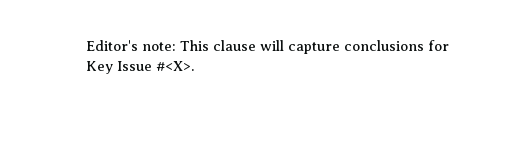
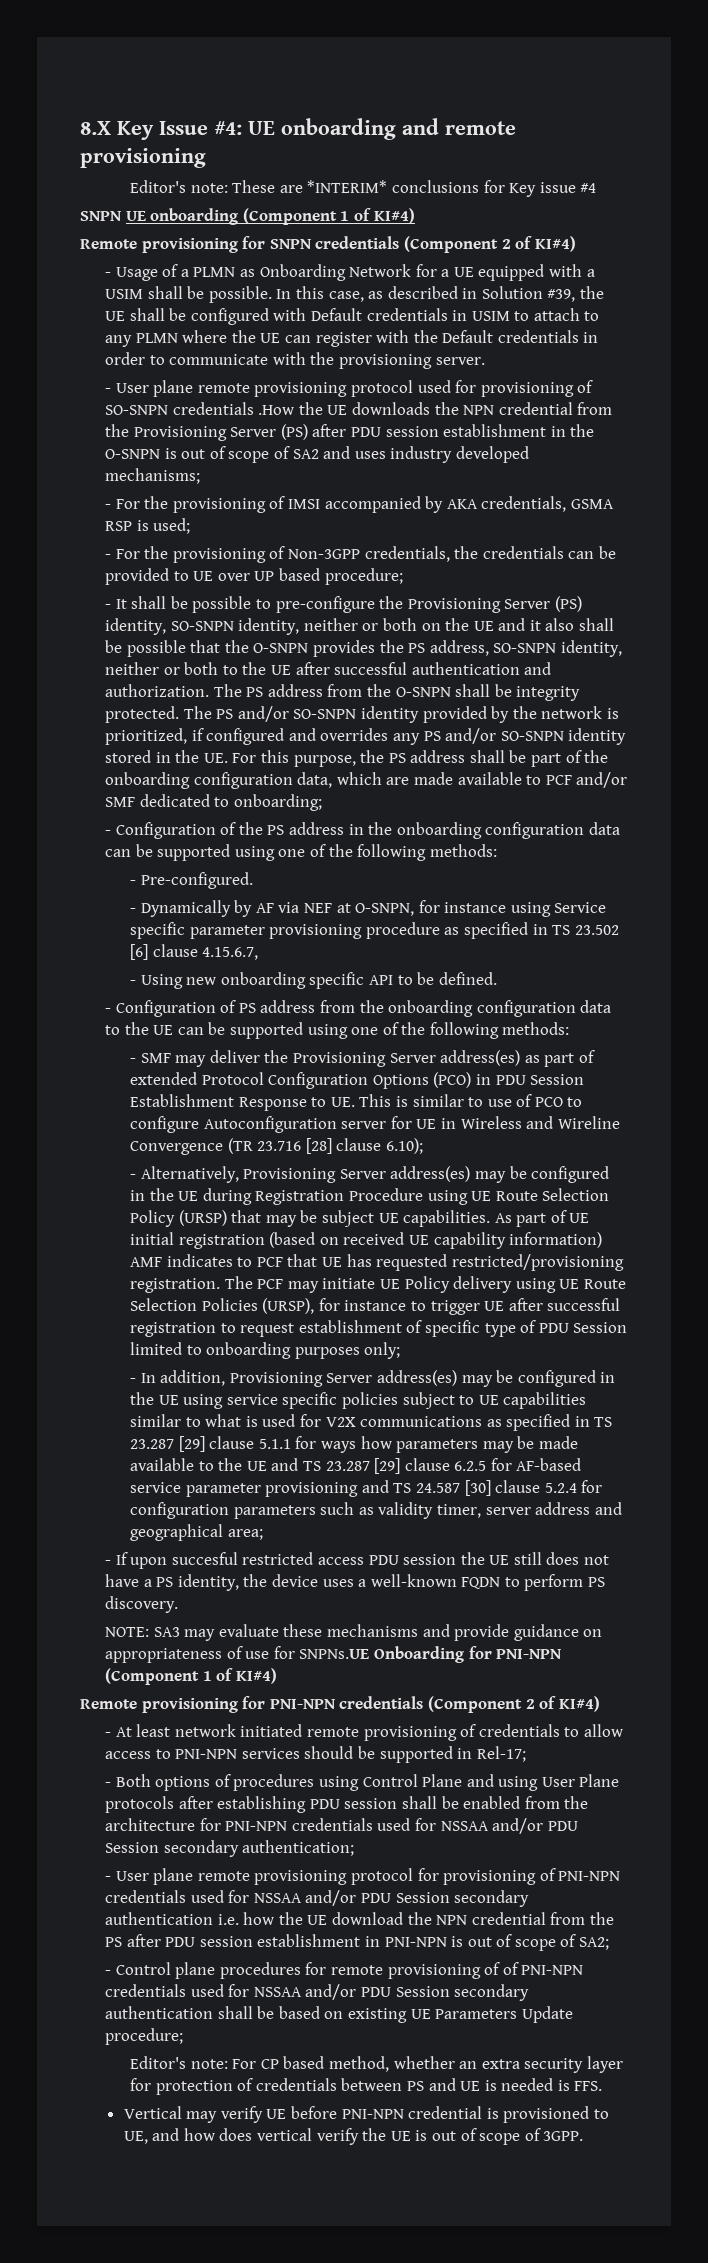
[86,40,450,54] [86,61,195,74] Editor's note: This clause will capture conclusions for Key Issue #<X>. -> [80,118,516,140] [80,148,206,168] [129,180,597,197] [80,208,415,225] [80,236,576,253] [104,264,595,281] [104,286,605,303] [104,308,600,325] [104,330,599,347] [104,352,485,369] [104,380,594,397] [104,402,613,415] [104,424,595,441] [104,446,529,463] [104,468,200,484] [104,496,614,513] [104,518,191,534] [104,546,616,563] [104,568,403,585] [104,596,582,613] [104,618,615,635] [104,640,622,657] [104,662,552,675] [104,684,581,701] [104,706,619,723] [104,728,627,745] [104,750,609,767] [104,772,628,789] [104,794,322,811] [104,822,620,839] [104,844,497,861] [129,872,253,889] [129,900,607,917] [129,922,619,939] [129,944,259,960] [129,972,497,989] [104,1000,612,1017] [104,1022,570,1039] [129,1050,595,1067] [129,1072,585,1089] [129,1094,583,1111] [129,1116,620,1133] [129,1138,423,1155] [129,1166,610,1183] [129,1188,610,1205] [129,1210,590,1227] [129,1232,603,1249] [129,1254,624,1271] [129,1276,626,1293] [129,1298,621,1315] [129,1320,628,1337] [129,1342,401,1359] [129,1370,616,1387] [129,1392,587,1409] [129,1414,613,1431] [129,1436,578,1453] [129,1458,582,1474] [129,1480,603,1497] [129,1502,622,1519] [129,1524,263,1541] [104,1552,610,1569] [104,1574,606,1591] [104,1596,178,1613] [104,1624,603,1641] [104,1646,563,1663] [104,1668,277,1685] [80,1696,600,1713] [104,1724,623,1741] [104,1746,526,1763] [104,1774,620,1791] [104,1796,589,1813] [104,1818,578,1834] [104,1840,355,1857] [104,1868,621,1885] [104,1890,530,1907] [104,1912,614,1925] [104,1934,610,1951] [104,1962,584,1979] [104,1984,530,2001] [104,2006,573,2023] [104,2028,183,2045] [129,2056,623,2073] [129,2078,603,2095] [123,2106,609,2123] [123,2128,584,2145] 8.X Key Issue #4: UE onboarding and remote provisioning // Editor's note: These are *INTERIM* conclusions for Key issue #4 // SNPN UE onboarding (Component 1 of KI#4) // Remote provisioning for SNPN credentials (Component 2 of KI#4) // - Usage of a PLMN as Onboarding Network for a UE equipped with a USIM shall be possible. In this case, as described in Solution #39, the UE shall be configured with Default credentials in USIM to attach to any PLMN where the UE can register with the Default credentials in order to communicate with the provisioning server. // - User plane remote provisioning protocol used for provisioning of SO-SNPN credentials .How the UE downloads the NPN credential from the Provisioning Server (PS) after PDU session establishment in the O-SNPN is out of scope of SA2 and uses industry developed mechanisms; // - For the provisioning of IMSI accompanied by AKA credentials, GSMA RSP is used; // - For the provisioning of Non-3GPP credentials, the credentials can be provided to UE over UP based procedure; // - It shall be possible to pre-configure the Provisioning Server (PS) identity, SO-SNPN identity, neither or both on the UE and it also shall be possible that the O-SNPN provides the PS address, SO-SNPN identity, neither or both to the UE after successful authentication and authorization. The PS address from the O-SNPN shall be integrity protected. The PS and/or SO-SNPN identity provided by the network is prioritized, if configured and overrides any PS and/or SO-SNPN identity stored in the UE. For this purpose, the PS address shall be part of the onboarding configuration data, which are made available to PCF and/or SMF dedicated to onboarding; // - Configuration of the PS address in the onboarding configuration data can be supported using one of the following methods: // - Pre-configured. // - Dynamically by AF via NEF at O-SNPN, for instance using Service specific parameter provisioning procedure as specified in TS 23.502 [6] clause 4.15.6.7, // - Using new onboarding specific API to be defined. // - Configuration of PS address from the onboarding configuration data to the UE can be supported using one of the following methods: // - SMF may deliver the Provisioning Server address(es) as part of extended Protocol Configuration Options (PCO) in PDU Session Establishment Response to UE. This is similar to use of PCO to configure Autoconfiguration server for UE in Wireless and Wireline Convergence (TR 23.716 [28] clause 6.10); // - Alternatively, Provisioning Server address(es) may be configured in the UE during Registration Procedure using UE Route Selection Policy (URSP) that may be subject UE capabilities. As part of UE initial registration (based on received UE capability information) AMF indicates to PCF that UE has requested restricted/provisioning registration. The PCF may initiate UE Policy delivery using UE Route Selection Policies (URSP), for instance to trigger UE after successful registration to request establishment of specific type of PDU Session limited to onboarding purposes only; // - In addition, Provisioning Server address(es) may be configured in the UE using service specific policies subject to UE capabilities similar to what is used for V2X communications as specified in TS 23.287 [29] clause 5.1.1 for ways how parameters may be made available to the UE and TS 23.287 [29] clause 6.2.5 for AF-based service parameter provisioning and TS 24.587 [30] clause 5.2.4 for configuration parameters such as validity timer, server address and geographical area; // - If upon succesful restricted access PDU session the UE still does not have a PS identity, the device uses a well-known FQDN to perform PS discovery. // NOTE: SA3 may evaluate these mechanisms and provide guidance on appropriateness of use for SNPNs.UE Onboarding for PNI-NPN (Component 1 of KI#4) // Remote provisioning for PNI-NPN credentials (Component 2 of KI#4) // - At least network initiated remote provisioning of credentials to allow access to PNI-NPN services should be supported in Rel-17; // - Both options of procedures using Control Plane and using User Plane protocols after establishing PDU session shall be enabled from the architecture for PNI-NPN credentials used for NSSAA and/or PDU Session secondary authentication; // - User plane remote provisioning protocol for provisioning of PNI-NPN credentials used for NSSAA and/or PDU Session secondary authentication i.e. how the UE download the NPN credential from the PS after PDU session establishment in PNI-NPN is out of scope of SA2; // - Control plane procedures for remote provisioning of of PNI-NPN credentials used for NSSAA and/or PDU Session secondary authentication shall be based on existing UE Parameters Update procedure; // Editor's note: For CP based method, whether an extra security layer for protection of credentials between PS and UE is needed is FFS. // Vertical may verify UE before PNI-NPN credential is provisioned to UE, and how does vertical verify the UE is out of scope of 3GPP.

